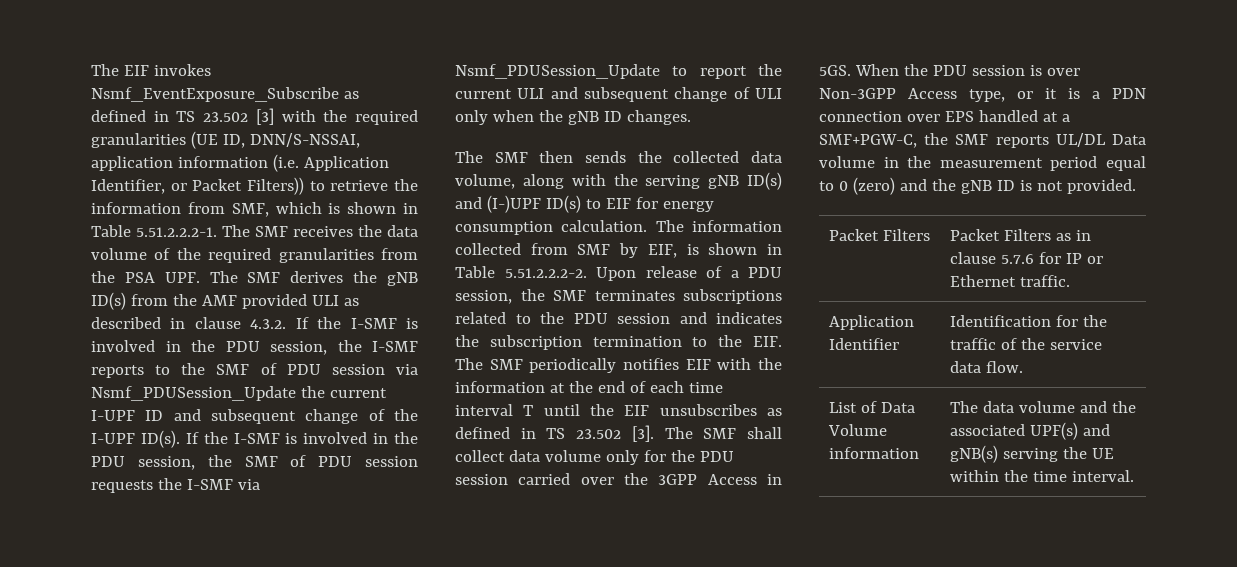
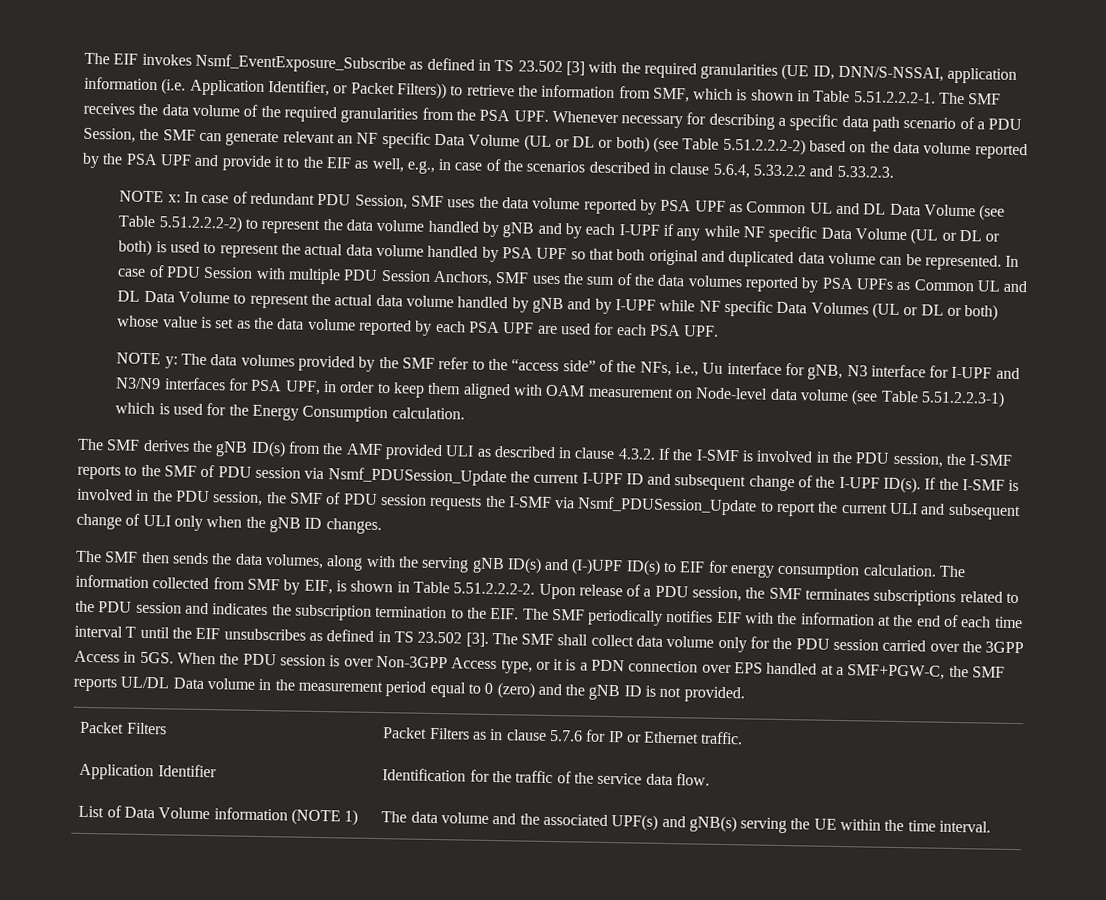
(200, 277) none -> [551,110,1023,132] [83,127,1028,160] [82,152,894,179] [119,190,1006,221] [118,215,1001,245] [118,239,1020,271] [117,264,1028,293] [117,290,999,321] [117,315,720,337] [116,352,1020,381] [115,377,1005,408] [115,402,465,423] Whenever necessary for describing a specific data path scenario of a PDU Session, the SMF can generate relevant an NF specific Data Volume (UL or DL or both) (see Table 5.51.2.2.2-2) based on the data volume reported by the PSA UPF and provide it to the EIF as well, e.g., in case of the scenarios described in clause 5.6.4, 5.33.2.2 and 5.33.2.3. // NOTE x: In case of redundant PDU Session, SMF uses the data volume reported by PSA UPF as Common UL and DL Data Volume (see Table 5.51.2.2.2-2) to represent the data volume handled by gNB and by each I-UPF if any while NF specific Data Volume (UL or DL or both) is used to represent the actual data volume handled by PSA UPF so that both original and duplicated data volume can be represented. In case of PDU Session with multiple PDU Session Anchors, SMF uses the sum of the data volumes reported by PSA UPFs as Common UL and DL Data Volume to represent the actual data volume handled by gNB and by I-UPF while NF specific Data Volumes (UL or DL or both) whose value is set as the data volume reported by each PSA UPF are used for each PSA UPF. // NOTE y: The data volumes provided by the SMF refer to the “access side” of the NFs, i.e., Uu interface for gNB, N3 interface for I-UPF and N3/N9 interfaces for PSA UPF, in order to keep them aligned with OAM measurement on Node-level data volume (see Table 5.51.2.2.3-1) which is used for the Energy Consumption calculation. //
[673,151,782,163] [455,174,515,189] collected data volume, -> [234,553,324,570] data volumes,
(919, 453) none -> [290,808,359,826] (NOTE 1)

